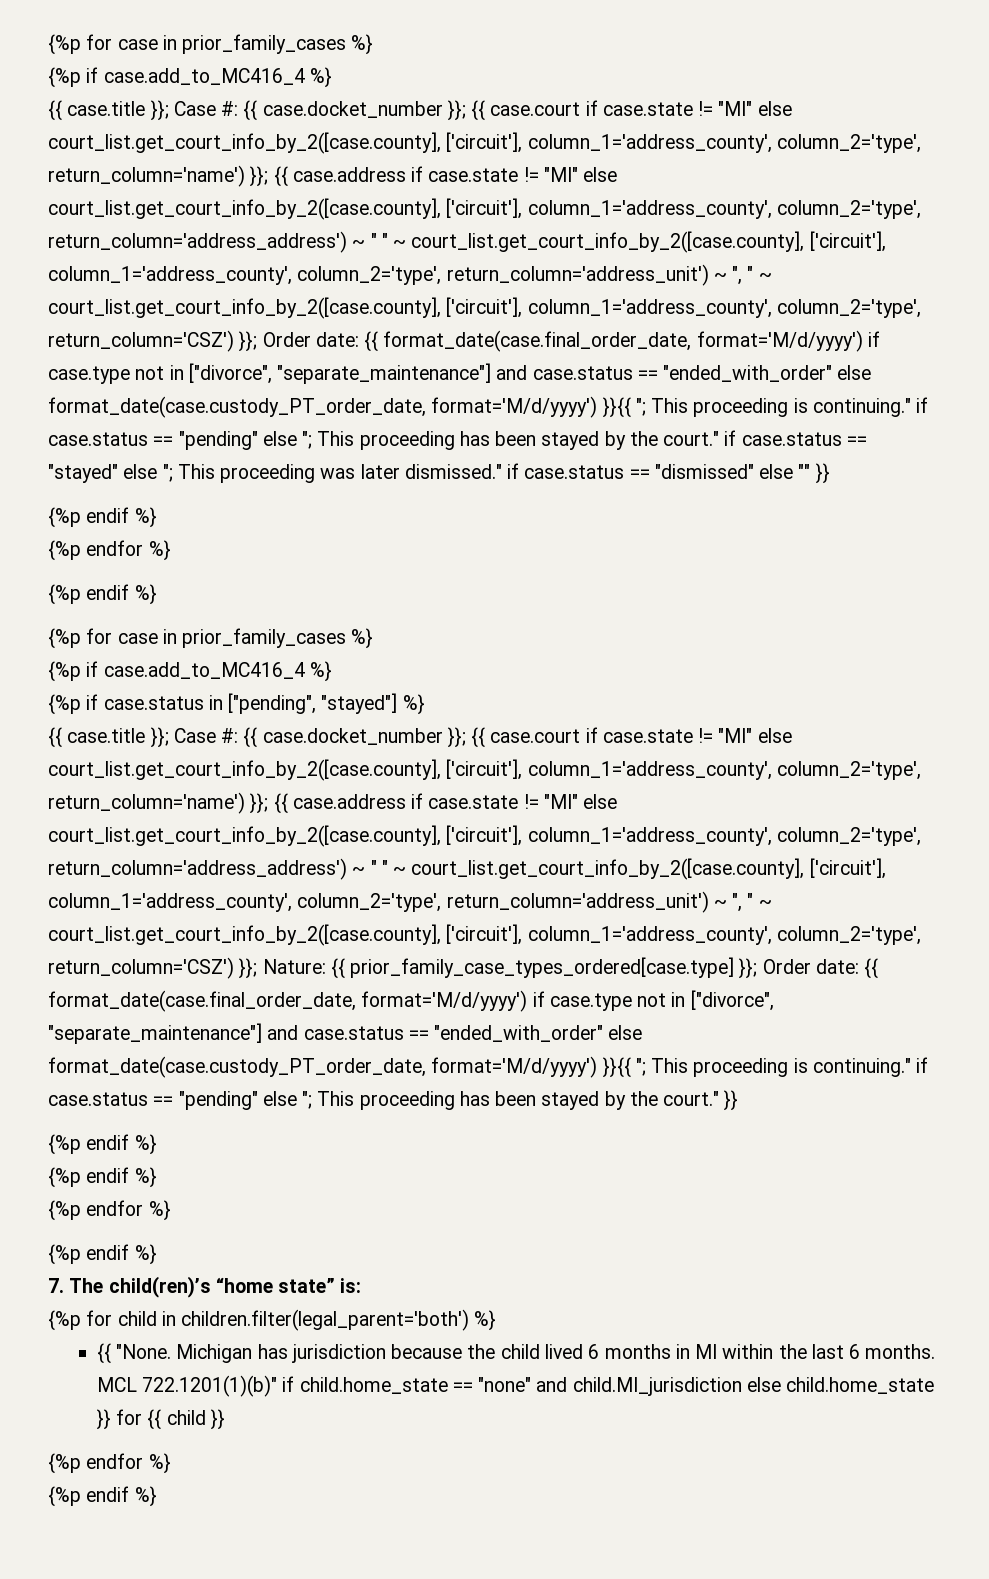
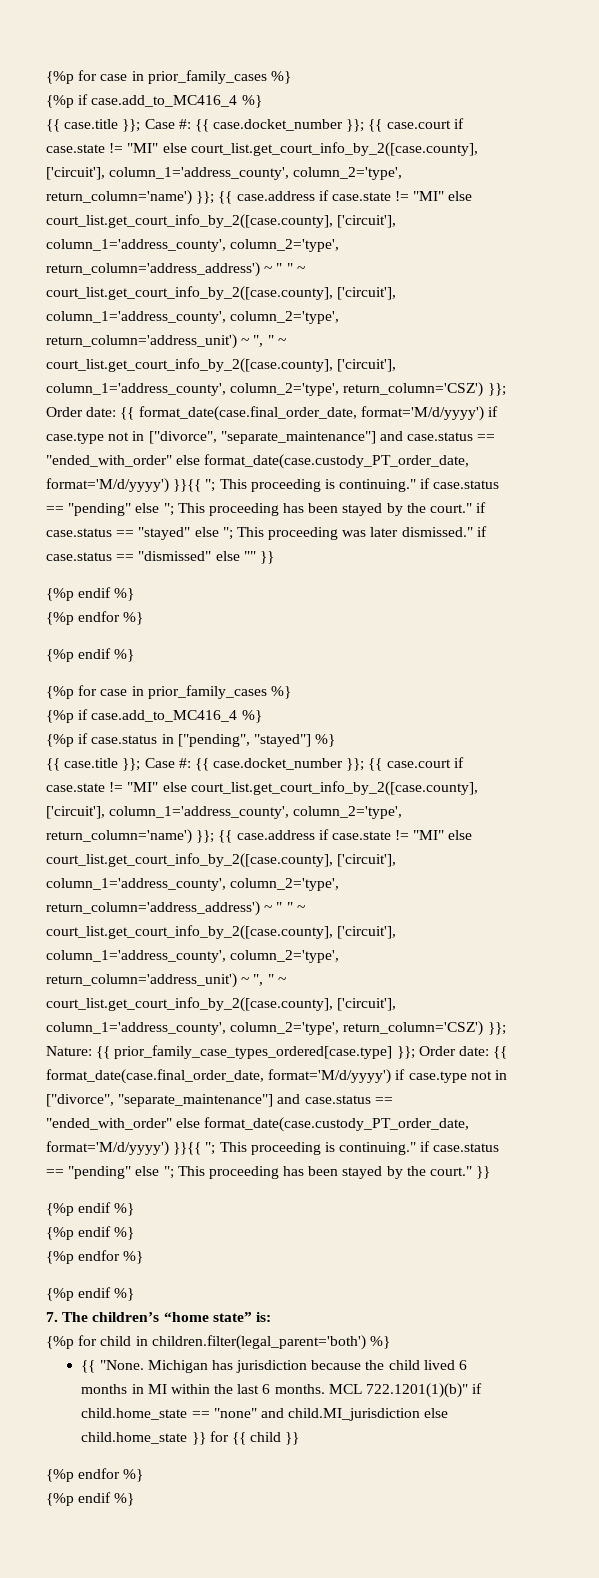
[108,1276,211,1298] child(ren)’s -> [92,1312,160,1322] children’s

